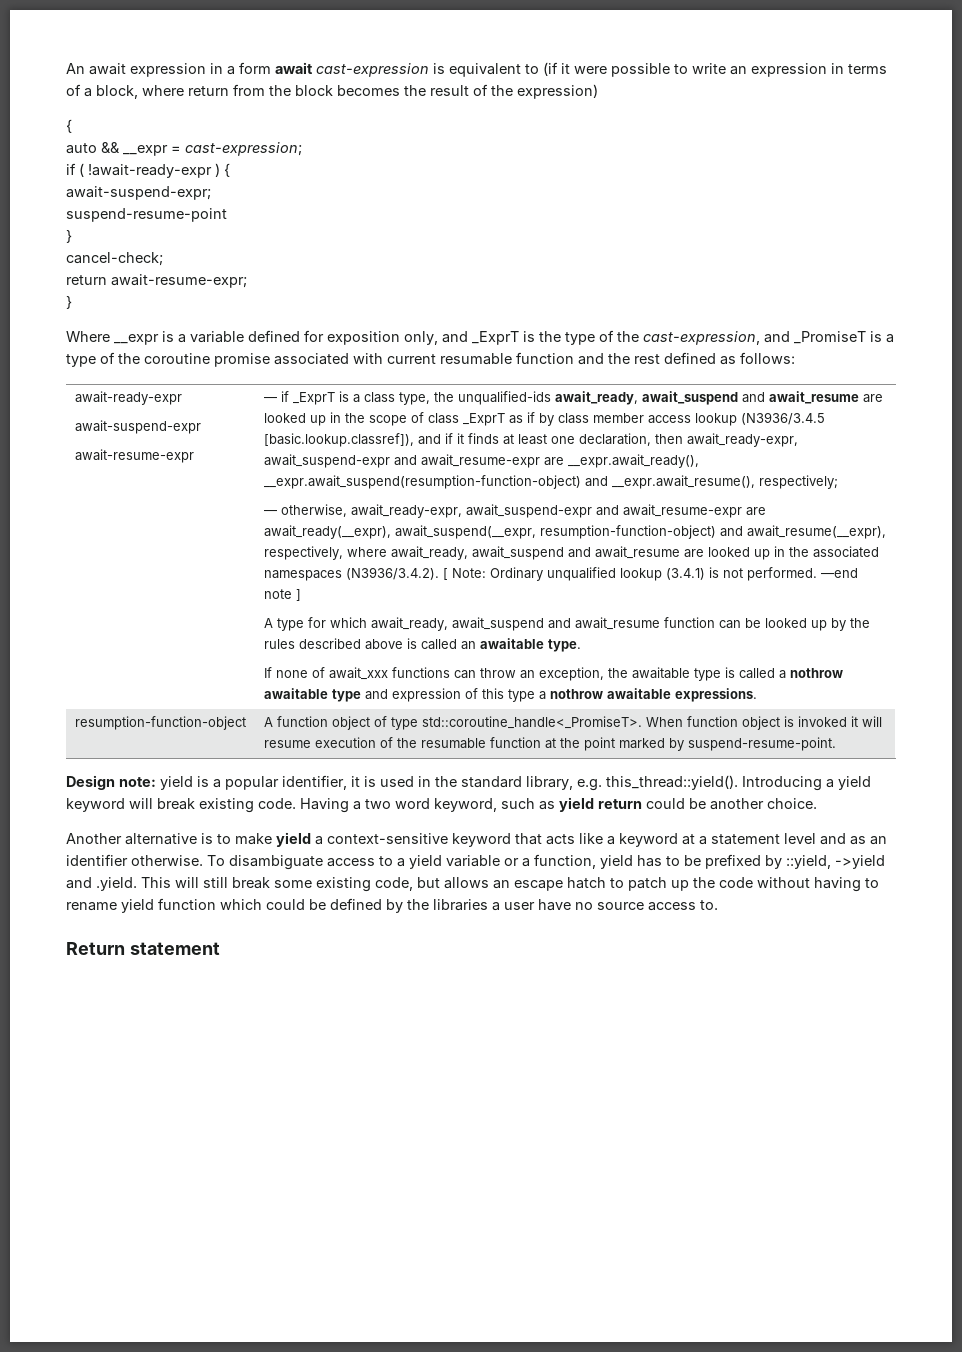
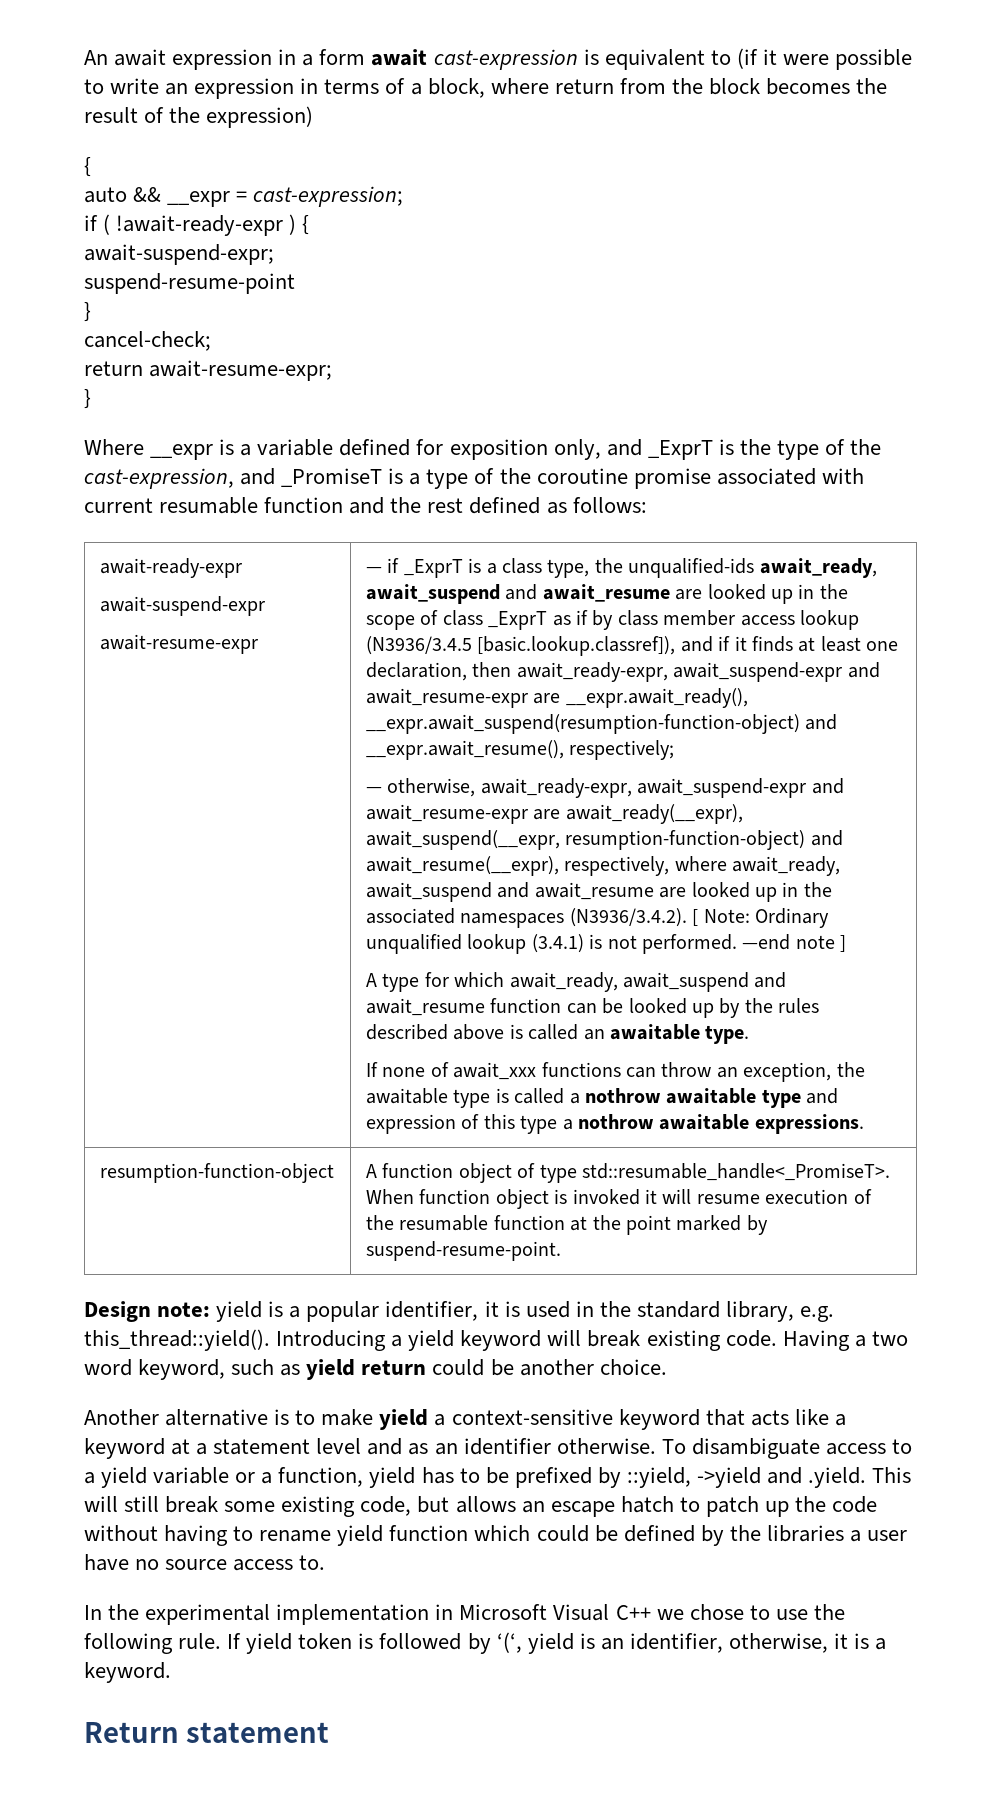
[421,716,642,729] std::coroutine_handle<_PromiseT>. -> [581,1163,890,1181] std::resumable_handle<_PromiseT>.
(718, 905) none -> [84,1604,845,1625] [84,1632,887,1654] [84,1662,171,1683] // In the experimental implementation in Microsoft Visual C++ we chose to use the following rule. If yield token is followed by ‘(‘, yield is an identifier, otherwise, it is a keyword.

